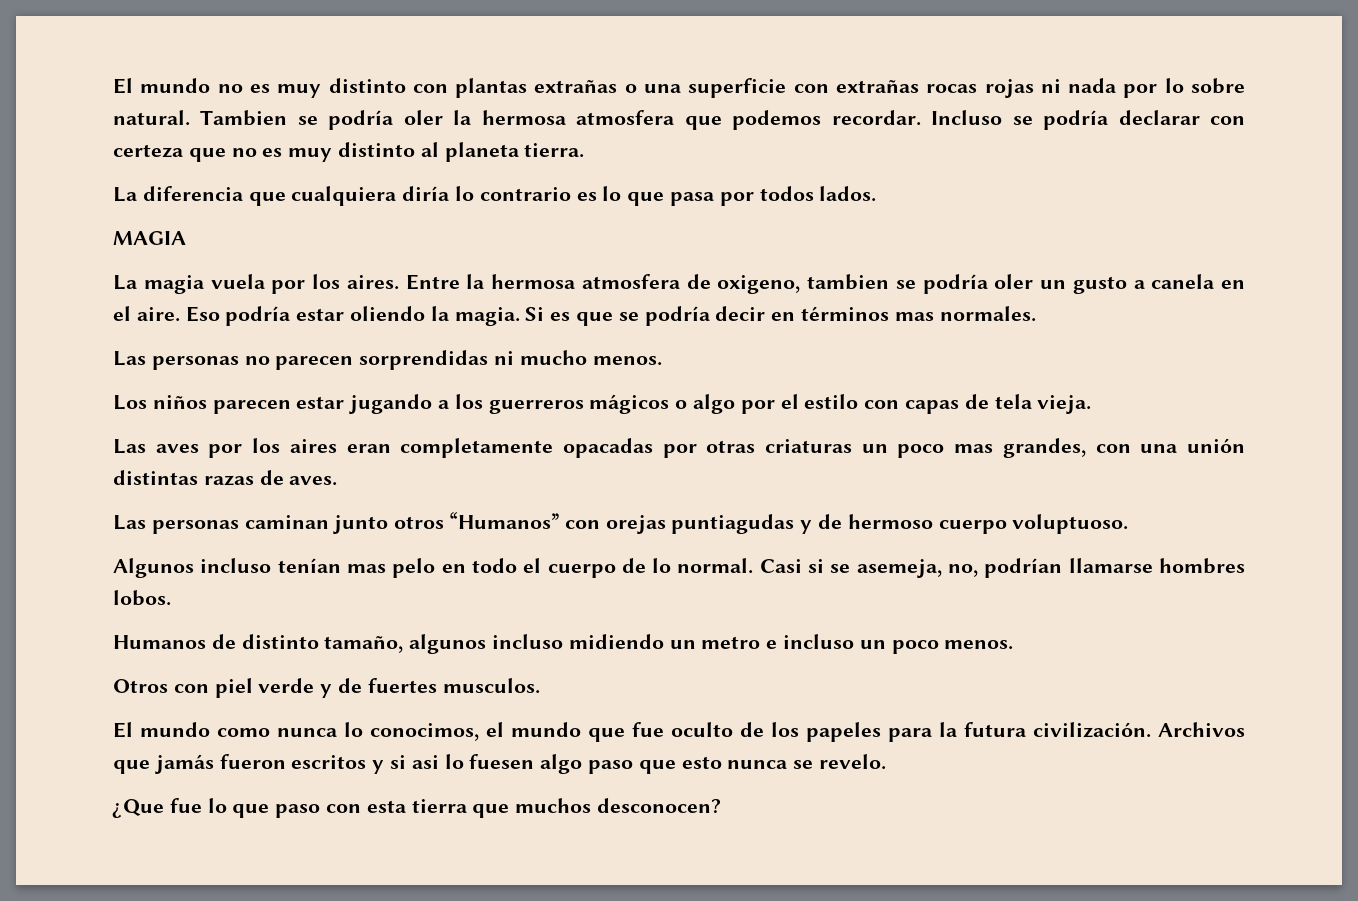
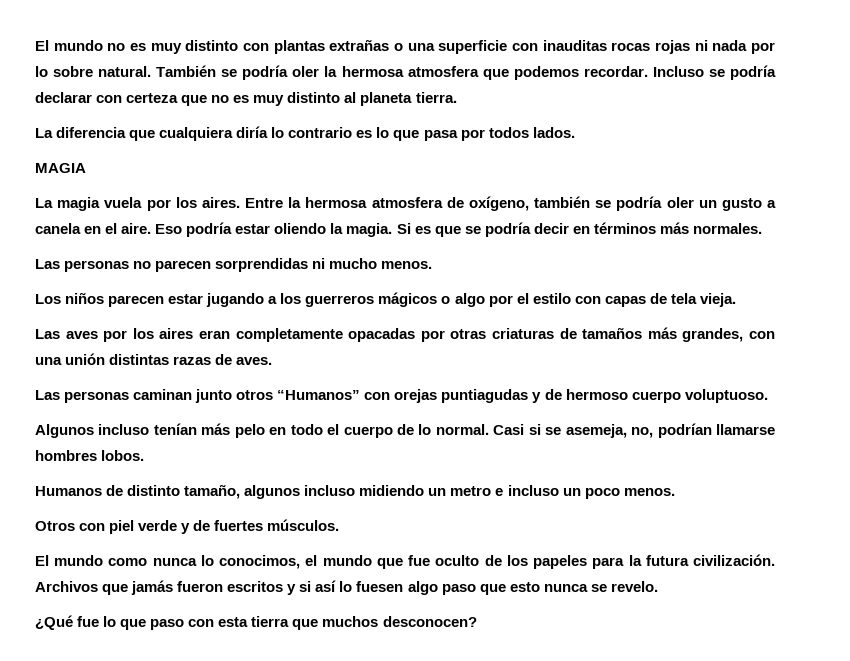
[835,80,919,93] extrañas -> [542,40,607,51] inauditas
[200,110,288,126] Tambien -> [156,65,217,77] También
[717,274,889,294] oxigeno, tambien -> [468,196,590,211] oxígeno, también
[894,312,934,321] mas -> [659,222,689,234] más
[861,444,994,458] un poco mas -> [559,327,677,339] de tamaños más
[346,564,386,573] mas -> [201,423,231,435] más
[442,678,540,694] musculos. -> [267,519,340,531] músculos.
[411,755,439,769] asi -> [315,580,337,592] así
[112,799,164,818] ¿Que -> [35,615,73,630] ¿Qué

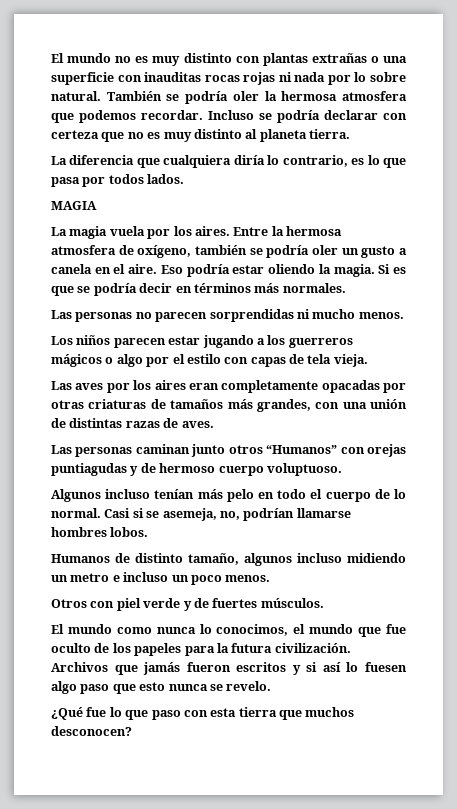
[288,127,353,138] contrario -> [282,155,348,167] contrario,
(106, 359) none -> [51,418,66,428] de

